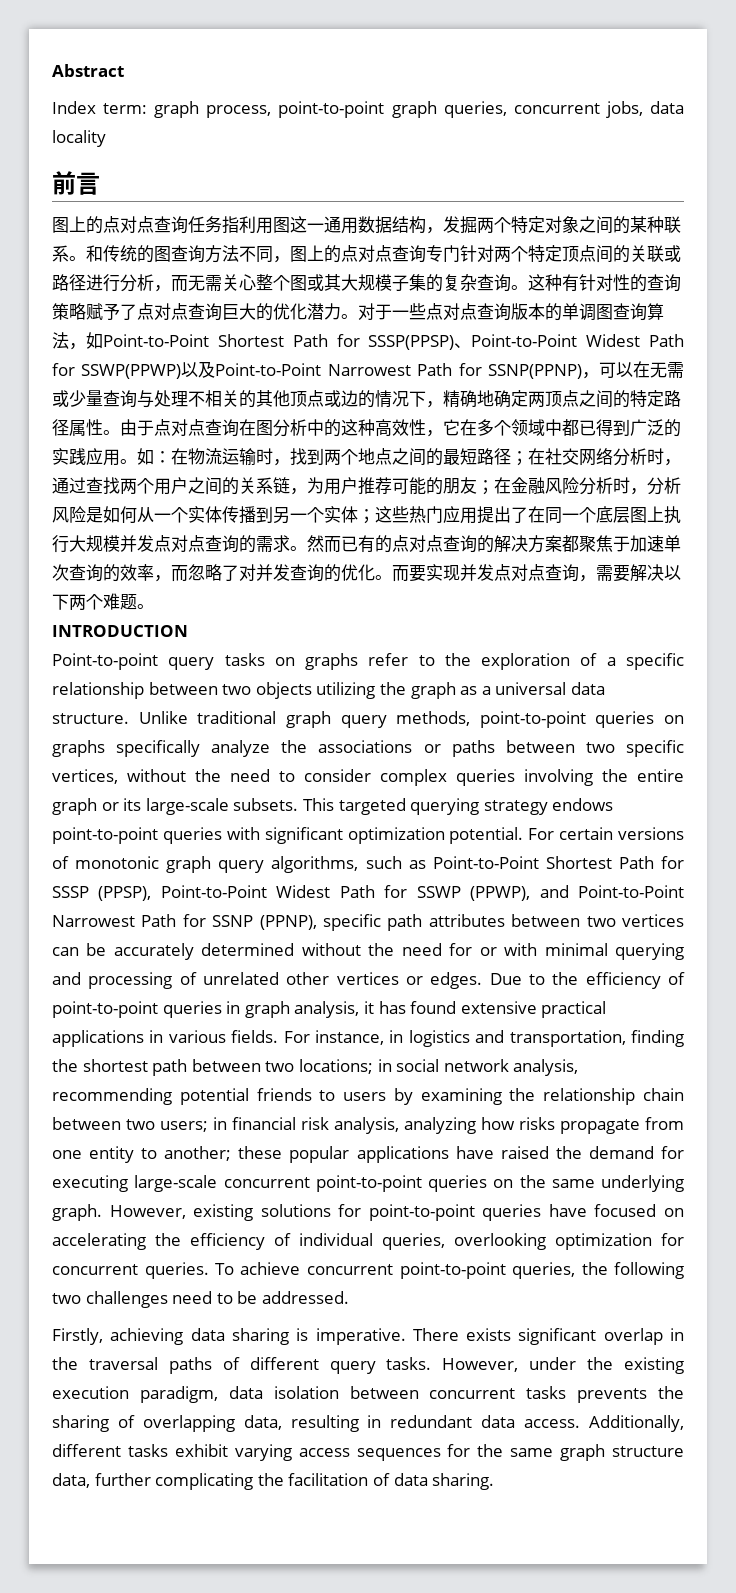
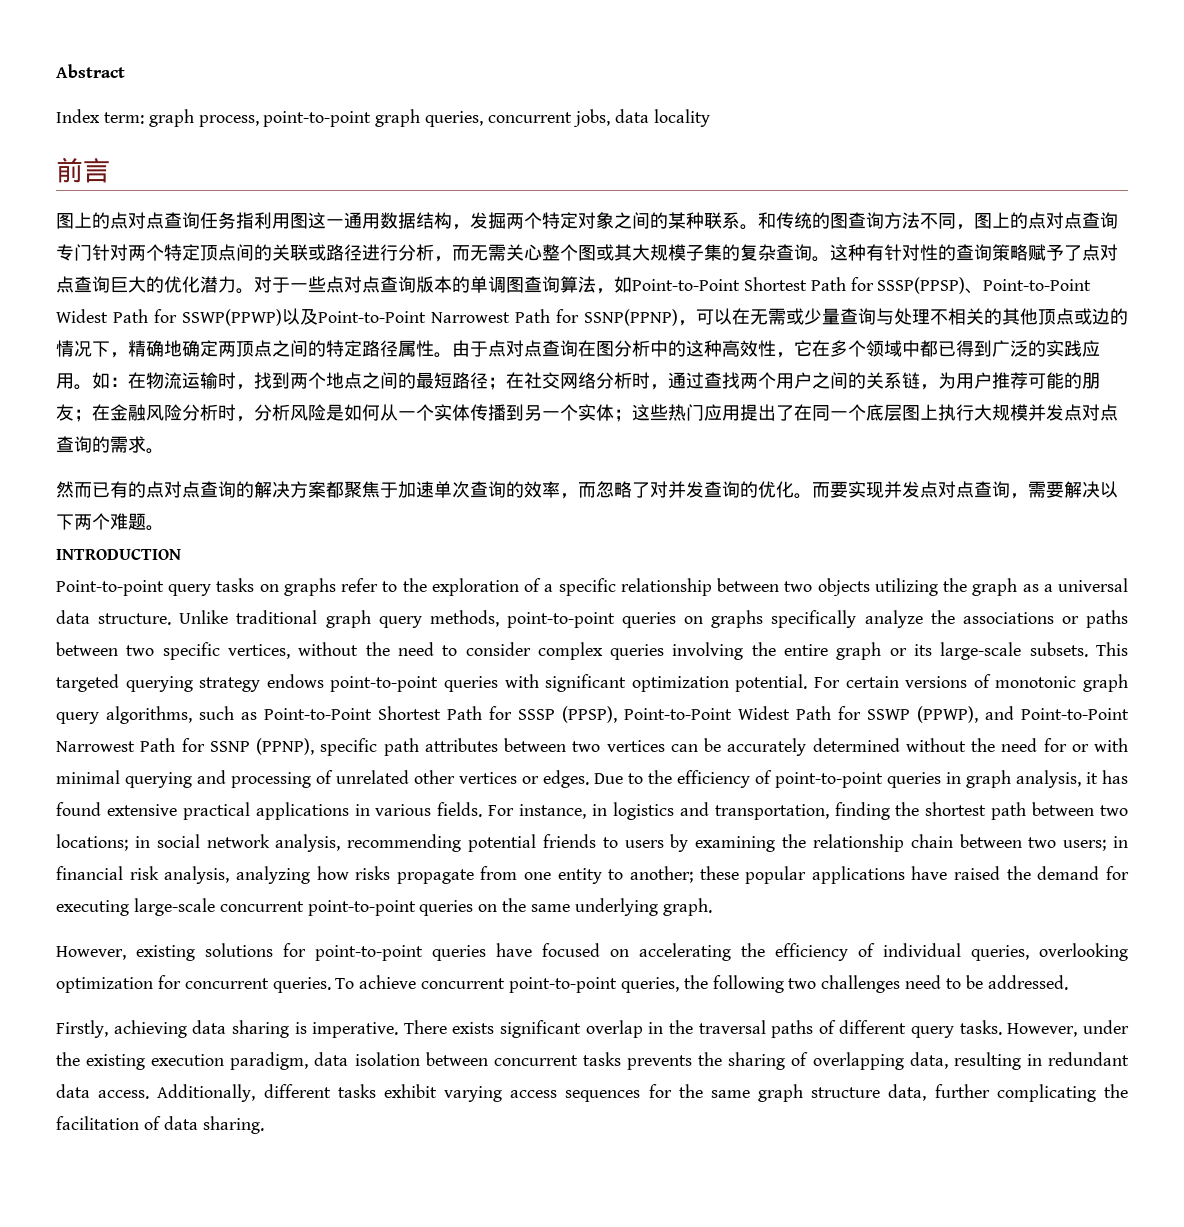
(307, 548) none -> (164, 451) //
(102, 1212) none -> (712, 907) //

